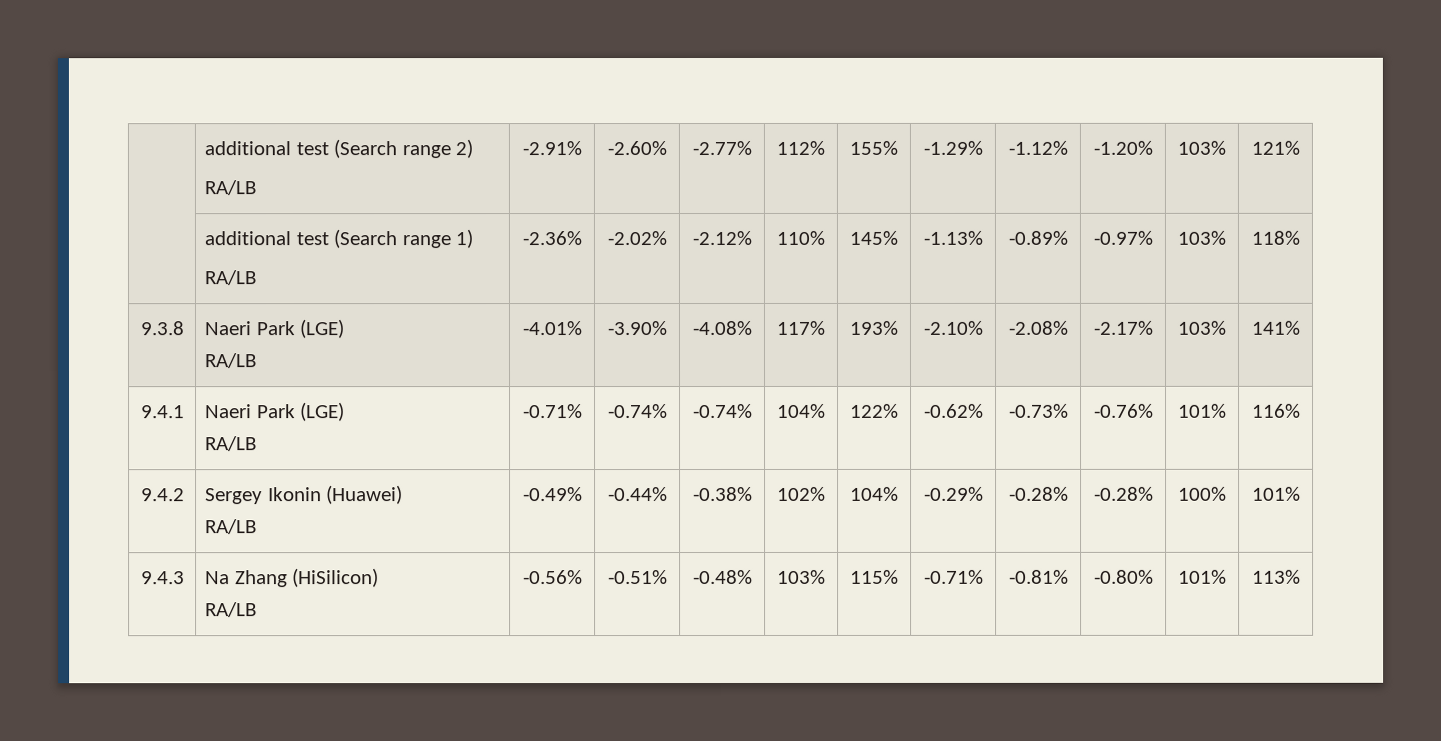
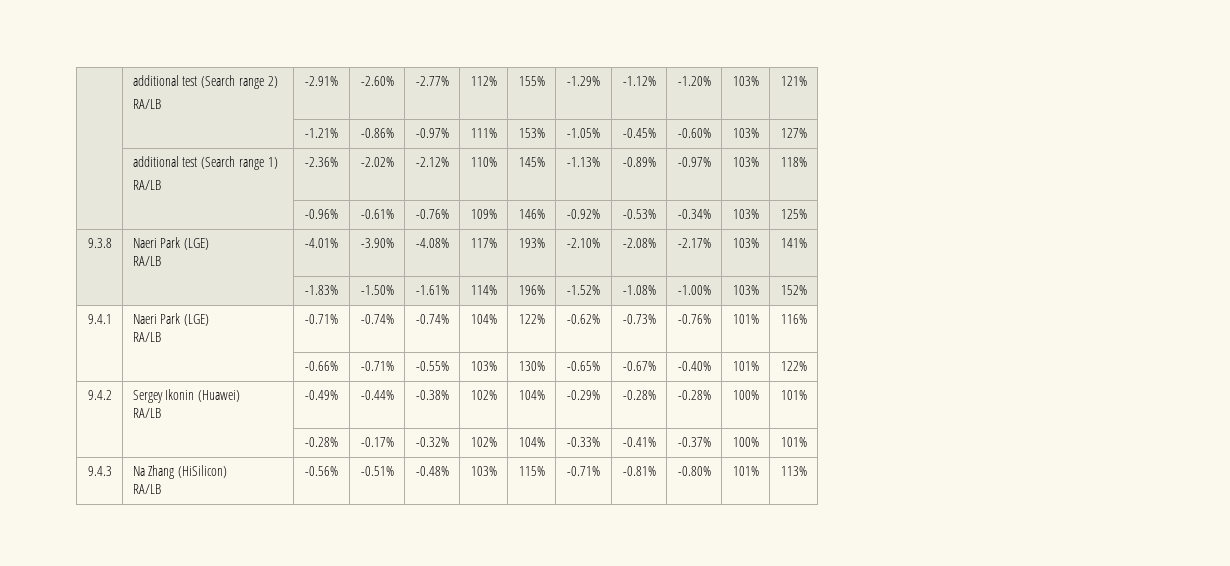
(1300, 147) none -> [305,128,338,138] [360,128,394,138] [415,128,449,138] [470,128,497,138] [518,128,545,138] [567,128,600,138] [622,128,656,138] [677,128,711,138] [732,128,759,138] [780,128,807,138] // | | -1.21% | -0.86% | -0.97% | 111% | 153% | -1.05% | -0.45% | -0.60% | 103% | 127%
(1300, 237) none -> [305,209,338,219] [360,209,394,219] [415,209,449,219] [470,209,497,219] [518,209,545,219] [567,209,600,219] [622,209,656,219] [677,209,711,219] [732,209,759,219] [780,209,807,219] // | | -0.96% | -0.61% | -0.76% | 109% | 146% | -0.92% | -0.53% | -0.34% | 103% | 125%
(1300, 327) none -> [305,285,338,295] [360,285,394,295] [415,285,449,295] [470,285,497,295] [518,285,545,295] [567,285,600,295] [622,285,656,295] [677,285,711,295] [732,285,759,295] [780,285,807,295] // | | -1.83% | -1.50% | -1.61% | 114% | 196% | -1.52% | -1.08% | -1.00% | 103% | 152%
(1301, 410) none -> [305,361,338,371] [360,361,394,371] [415,361,449,371] [470,361,497,371] [518,361,545,371] [567,361,600,371] [622,361,656,371] [677,361,711,371] [732,361,759,371] [780,361,807,371] // | | -0.66% | -0.71% | -0.55% | 103% | 130% | -0.65% | -0.67% | -0.40% | 101% | 122%
(1301, 493) none -> [305,437,338,447] [360,437,394,447] [415,437,449,447] [470,437,497,447] [518,437,545,447] [567,437,600,447] [622,437,656,447] [677,437,711,447] [732,437,759,447] [780,437,807,447] // | | -0.28% | -0.17% | -0.32% | 102% | 104% | -0.33% | -0.41% | -0.37% | 100% | 101%

